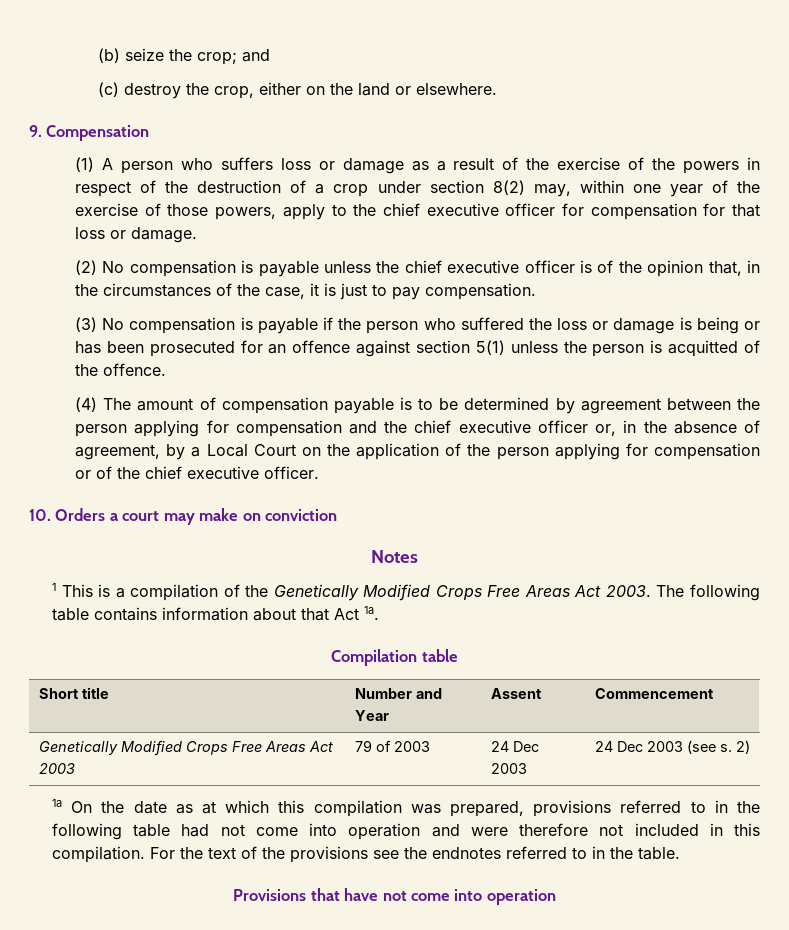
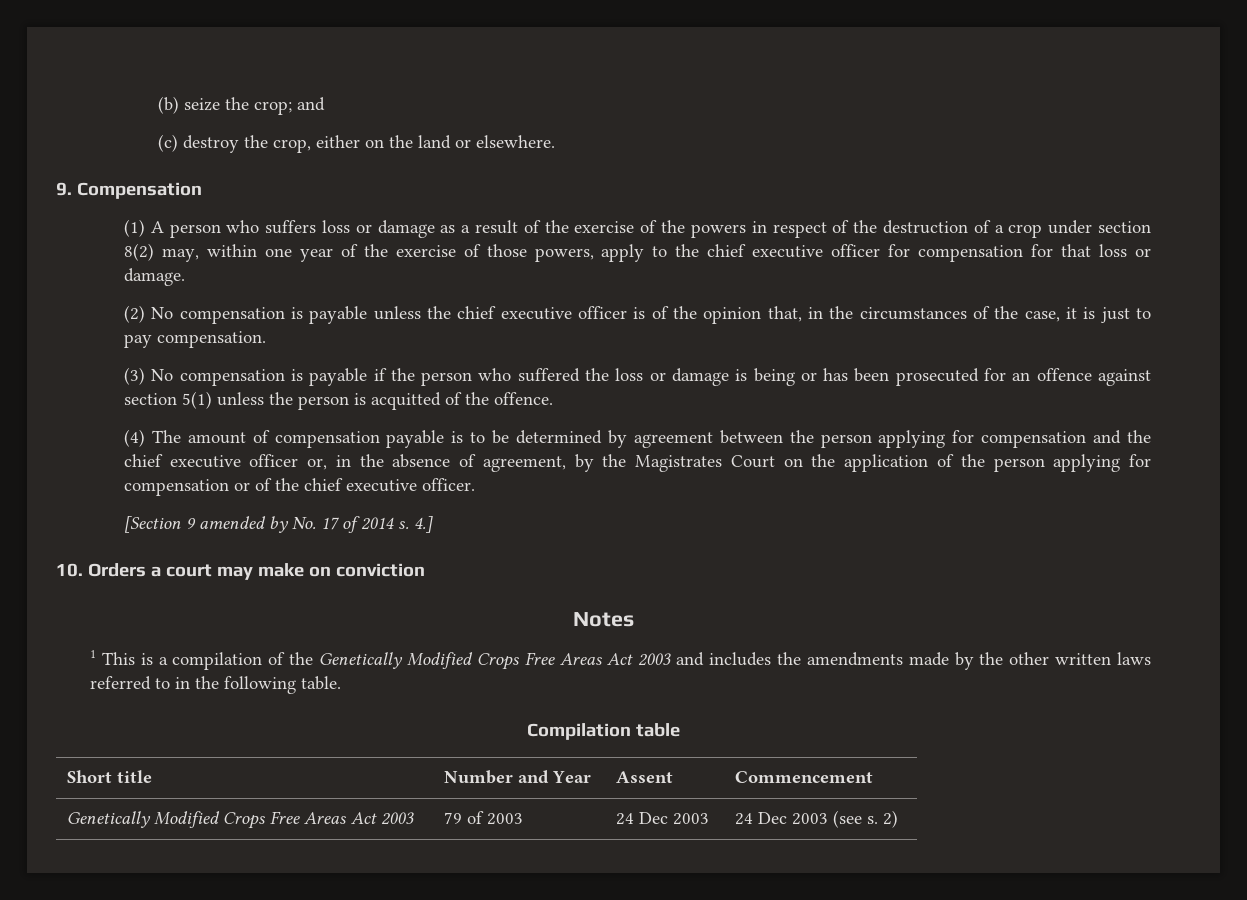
[191,444,248,457] a Local -> [602,454,723,472] the Magistrates
(320, 472) none -> [123,516,433,533] // [Section 9 amended by No. 17 of 2014 s. 4.]
[605,584,761,601] [52,606,380,621] 2003. The following table contains information about that Act 1a. -> [638,652,1151,670] [89,676,341,694] 2003 and includes the amendments made by the other written laws referred to in the following table.
[52,799,760,817] [52,823,761,840] [52,846,681,863] [233,888,556,905] // 1a On the date as at which this compilation was prepared, provisions referred to in the following table had not come into operation and were therefore not included in this compilation. For the text of the provisions see the endnotes referred to in the table. // Provisions that have not come into operation -> (898, 819) none

